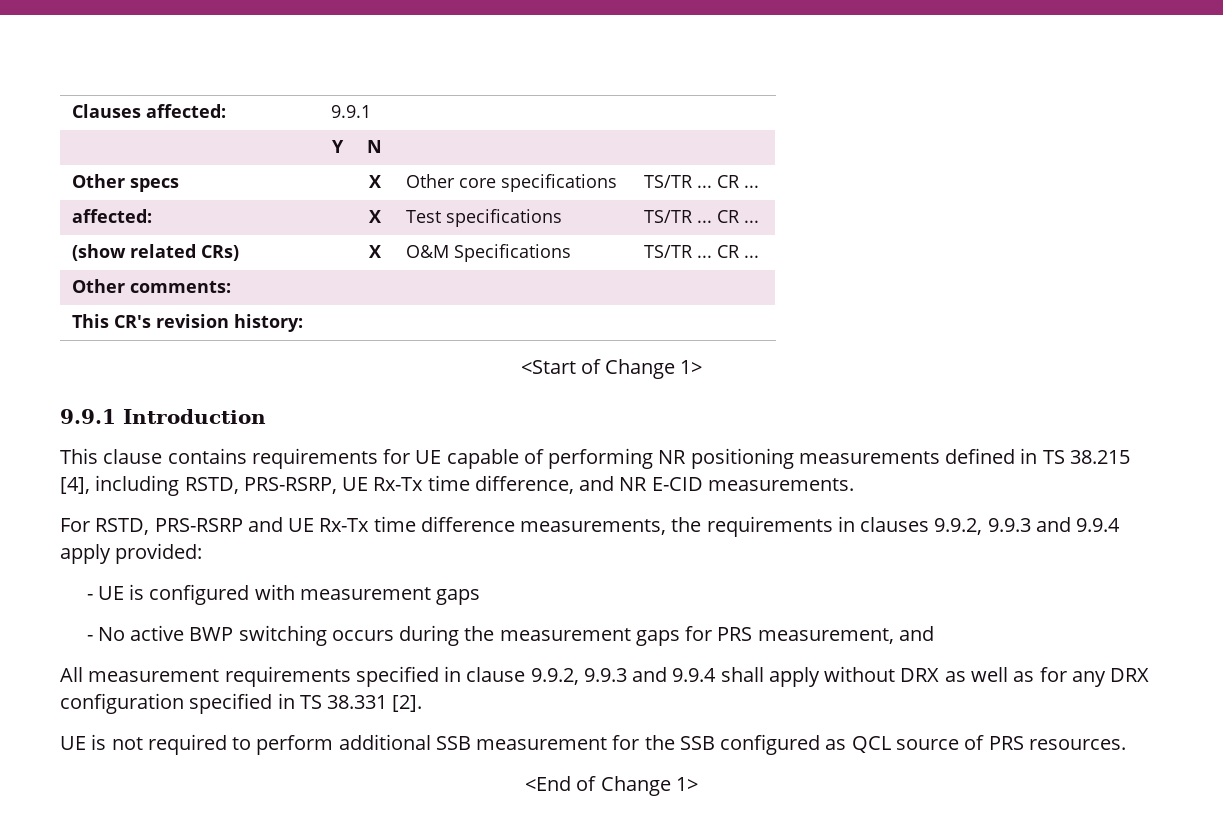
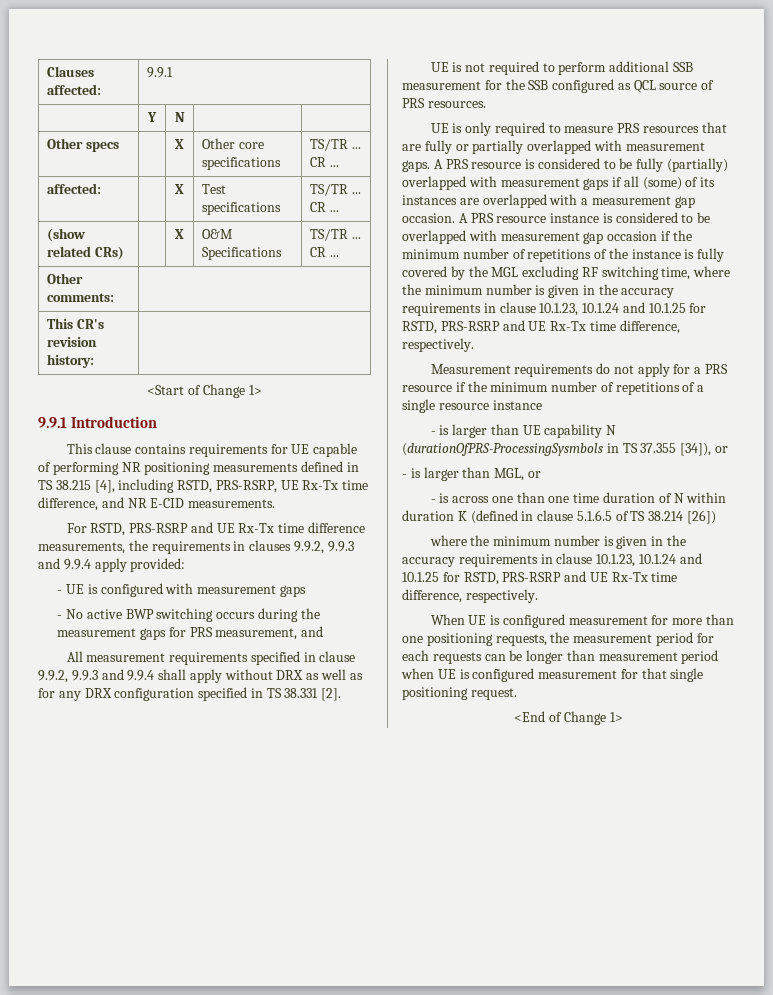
(1126, 744) none -> [430,122,727,136] [402,140,705,154] [402,158,729,172] [402,176,716,190] [402,194,695,208] [402,212,711,223] [402,230,692,244] [402,248,725,262] [402,266,731,280] [402,284,675,298] [402,302,707,316] [402,320,680,334] [402,338,474,352] [430,363,728,377] [402,381,705,395] [402,399,542,413] [430,424,617,438] [402,443,728,456] [402,467,541,481] [430,492,727,503] [402,510,717,524] [429,535,686,549] [402,553,702,567] [402,571,678,585] [402,589,538,603] [430,614,734,628] [402,632,714,646] [402,650,719,664] [401,668,704,682] [402,687,517,700] // UE is only required to measure PRS resources that are fully or partially overlapped with measurement gaps. A PRS resource is considered to be fully (partially) overlapped with measurement gaps if all (some) of its instances are overlapped with a measurement gap occasion. A PRS resource instance is considered to be overlapped with measurement gap occasion if the minimum number of repetitions of the instance is fully covered by the MGL excluding RF switching time, where the minimum number is given in the accuracy requirements in clause 10.1.23, 10.1.24 and 10.1.25 for RSTD, PRS-RSRP and UE Rx-Tx time difference, respectively. // Measurement requirements do not apply for a PRS resource if the minimum number of repetitions of a single resource instance // - is larger than UE capability N (durationOfPRS-ProcessingSysmbols in TS 37.355 [34]), or // - is larger than MGL, or // - is across one than one time duration of N within duration K (defined in clause 5.1.6.5 of TS 38.214 [26]) // where the minimum number is given in the accuracy requirements in clause 10.1.23, 10.1.24 and 10.1.25 for RSTD, PRS-RSRP and UE Rx-Tx time difference, respectively. // When UE is configured measurement for more than one positioning requests, the measurement period for each requests can be longer than measurement period when UE is configured measurement for that single positioning request.

